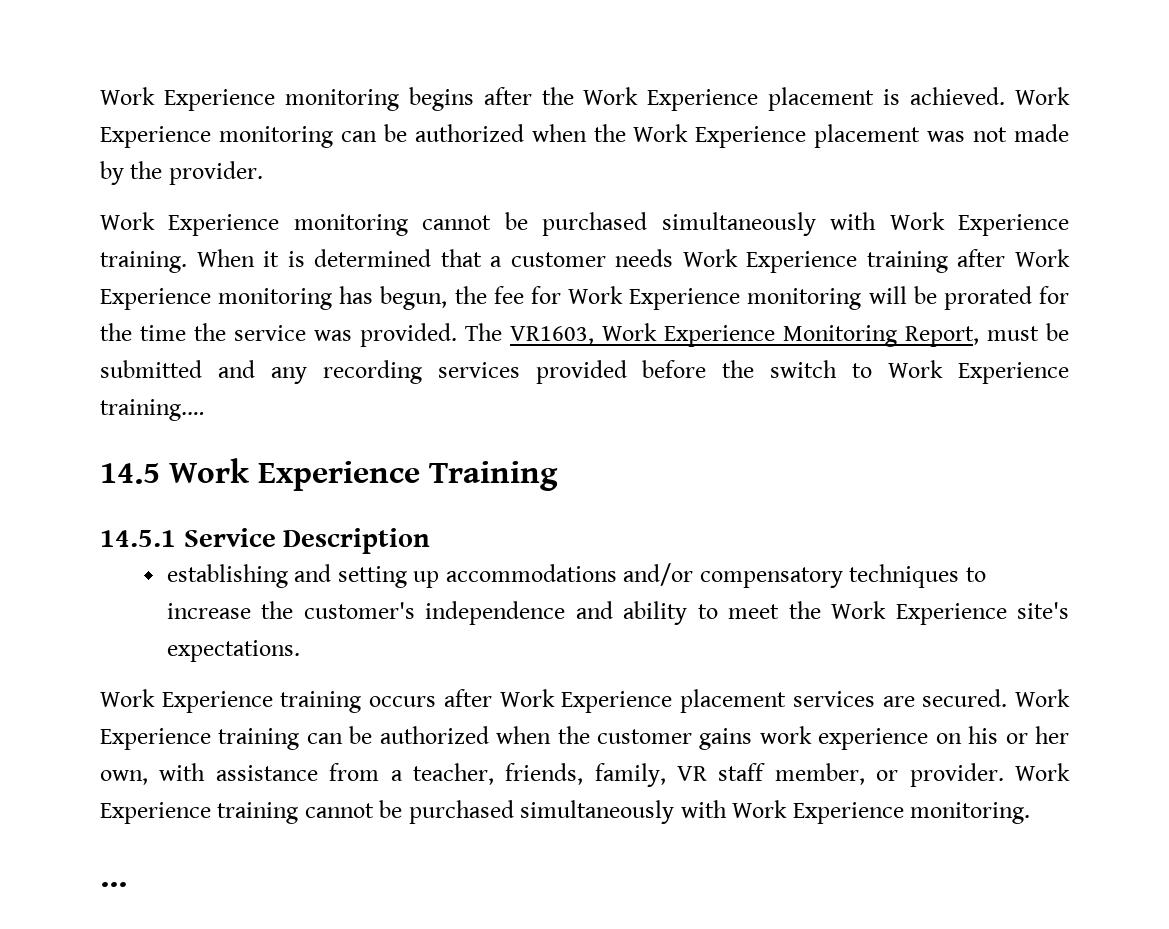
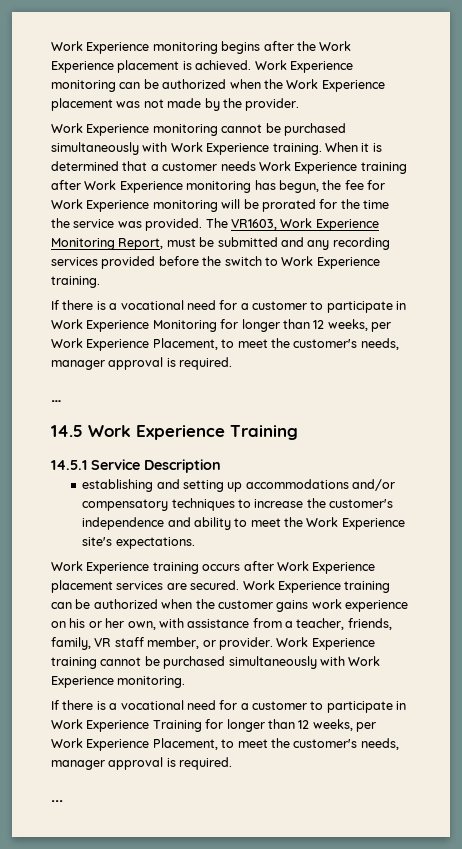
[100,399,204,421] training.… -> [51,276,100,288] [51,300,407,313] [51,319,391,332] [51,338,399,351] [51,357,233,370] [51,400,62,402] training. // If there is a vocational need for a customer to participate in Work Experience Monitoring for longer than 12 weeks, per Work Experience Placement, to meet the customer's needs, manager approval is required. // …
(1031, 813) none -> [51,700,407,713] [51,719,376,732] [51,738,399,751] [51,757,233,770] // If there is a vocational need for a customer to participate in Work Experience Training for longer than 12 weeks, per Work Experience Placement, to meet the customer's needs, manager approval is required.

